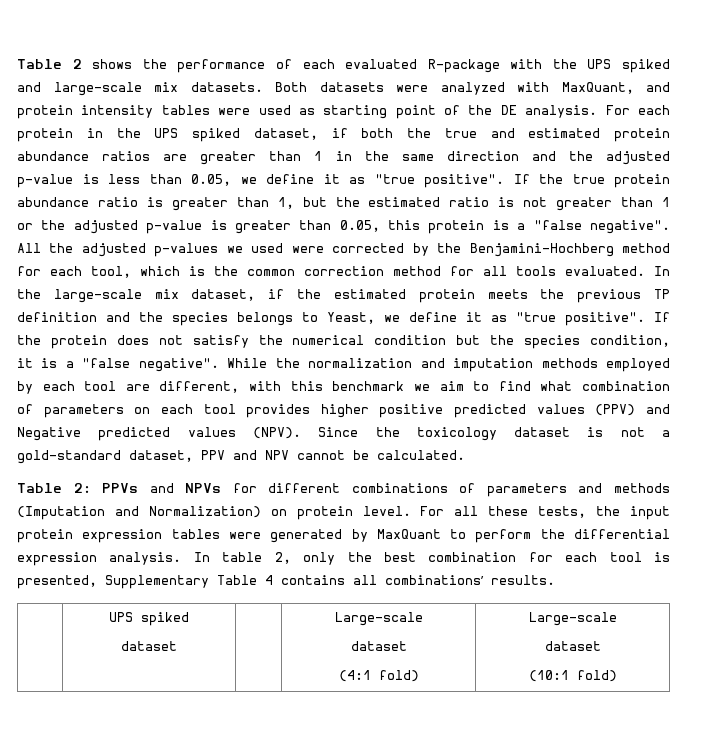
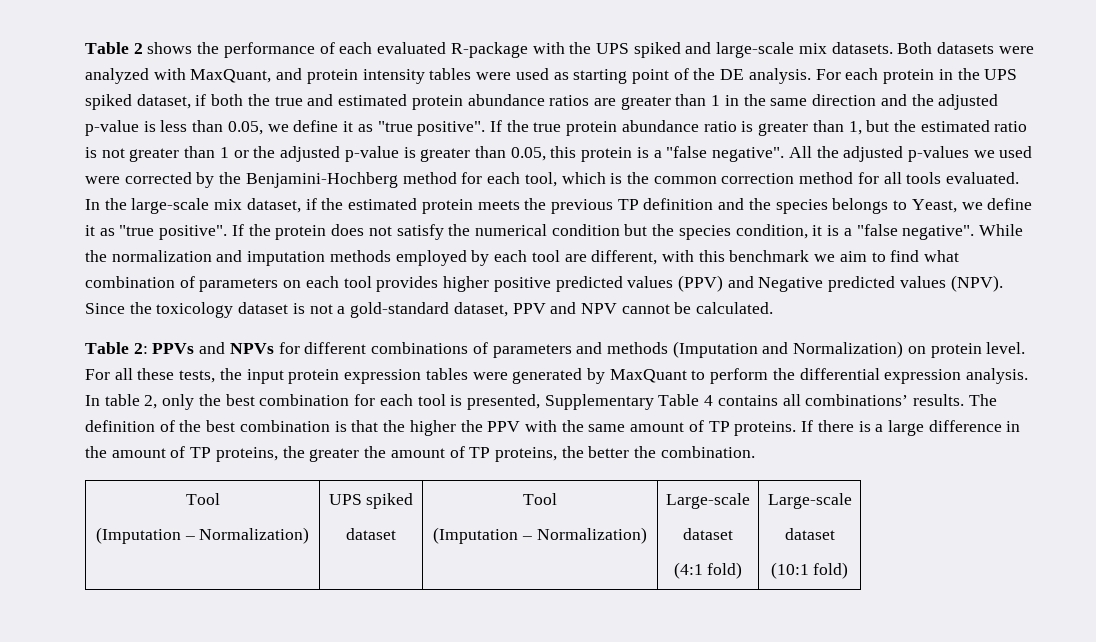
(555, 580) // -> [968,394,997,406] [85,420,1021,436] [85,446,755,462] [185,493,220,505] [95,527,310,544] The definition of the best combination is that the higher the PPV with the same amount of TP proteins. If there is a large difference in the amount of TP proteins, the greater the amount of TP proteins, the better the combination. // Tool // (Imputation – Normalization)
(177, 646) none -> [523,493,557,505] [433,527,647,544] Tool // (Imputation – Normalization)

